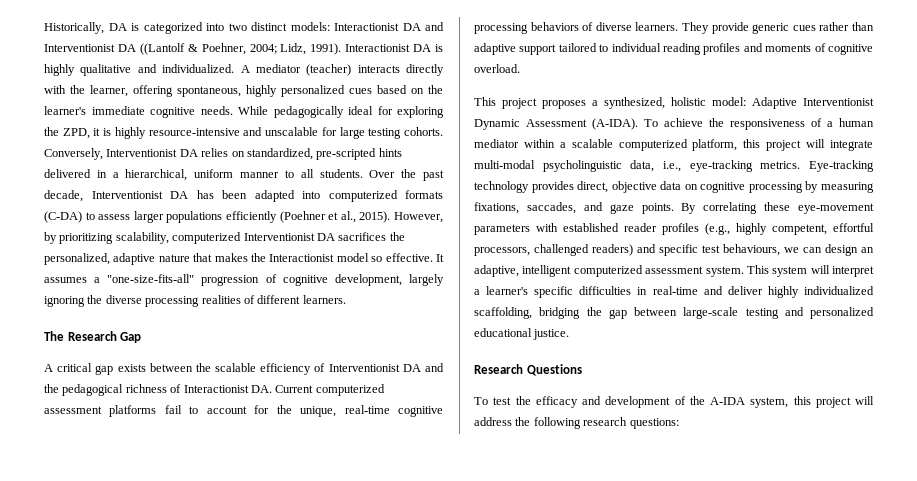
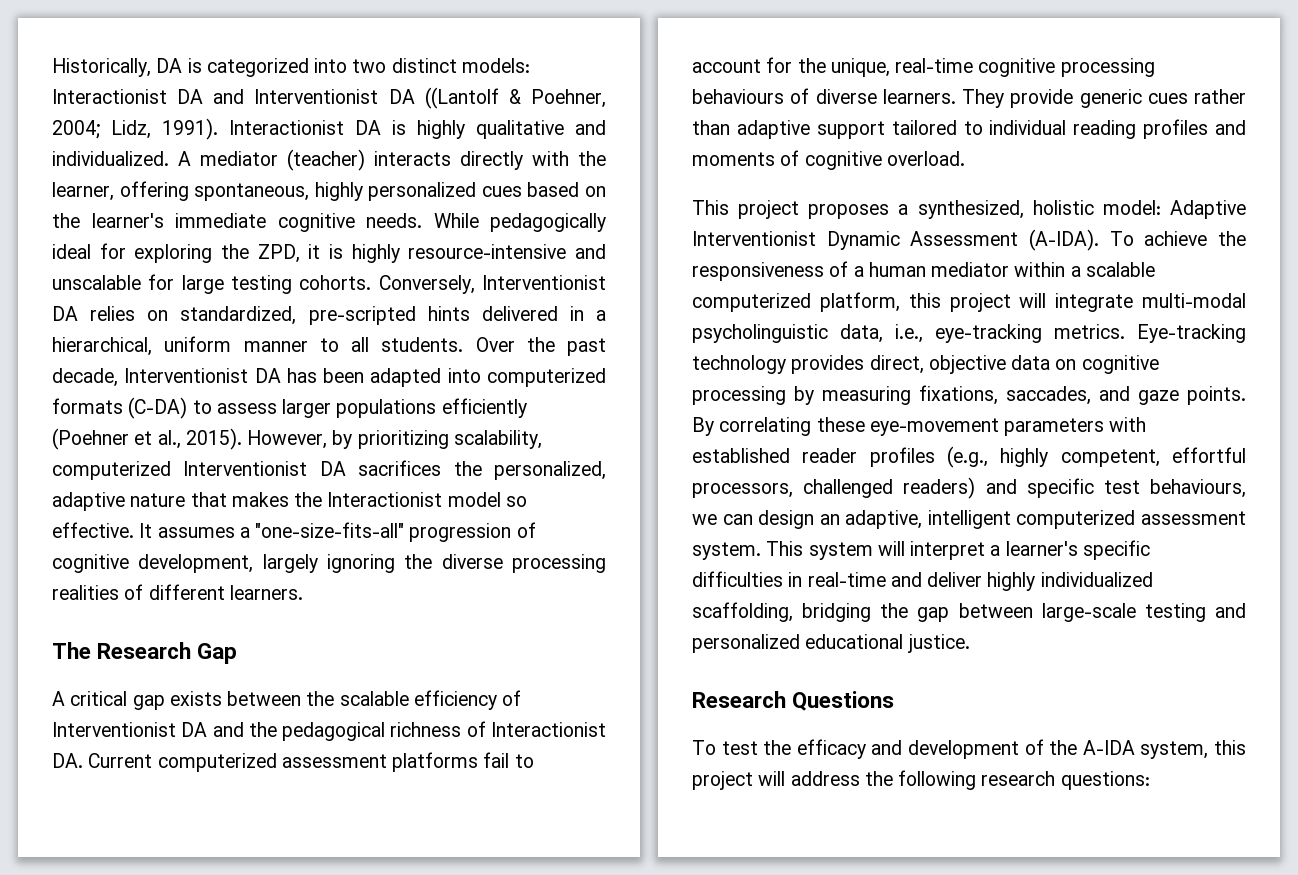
[530,22,579,31] behaviors -> [692,89,784,104] behaviours

